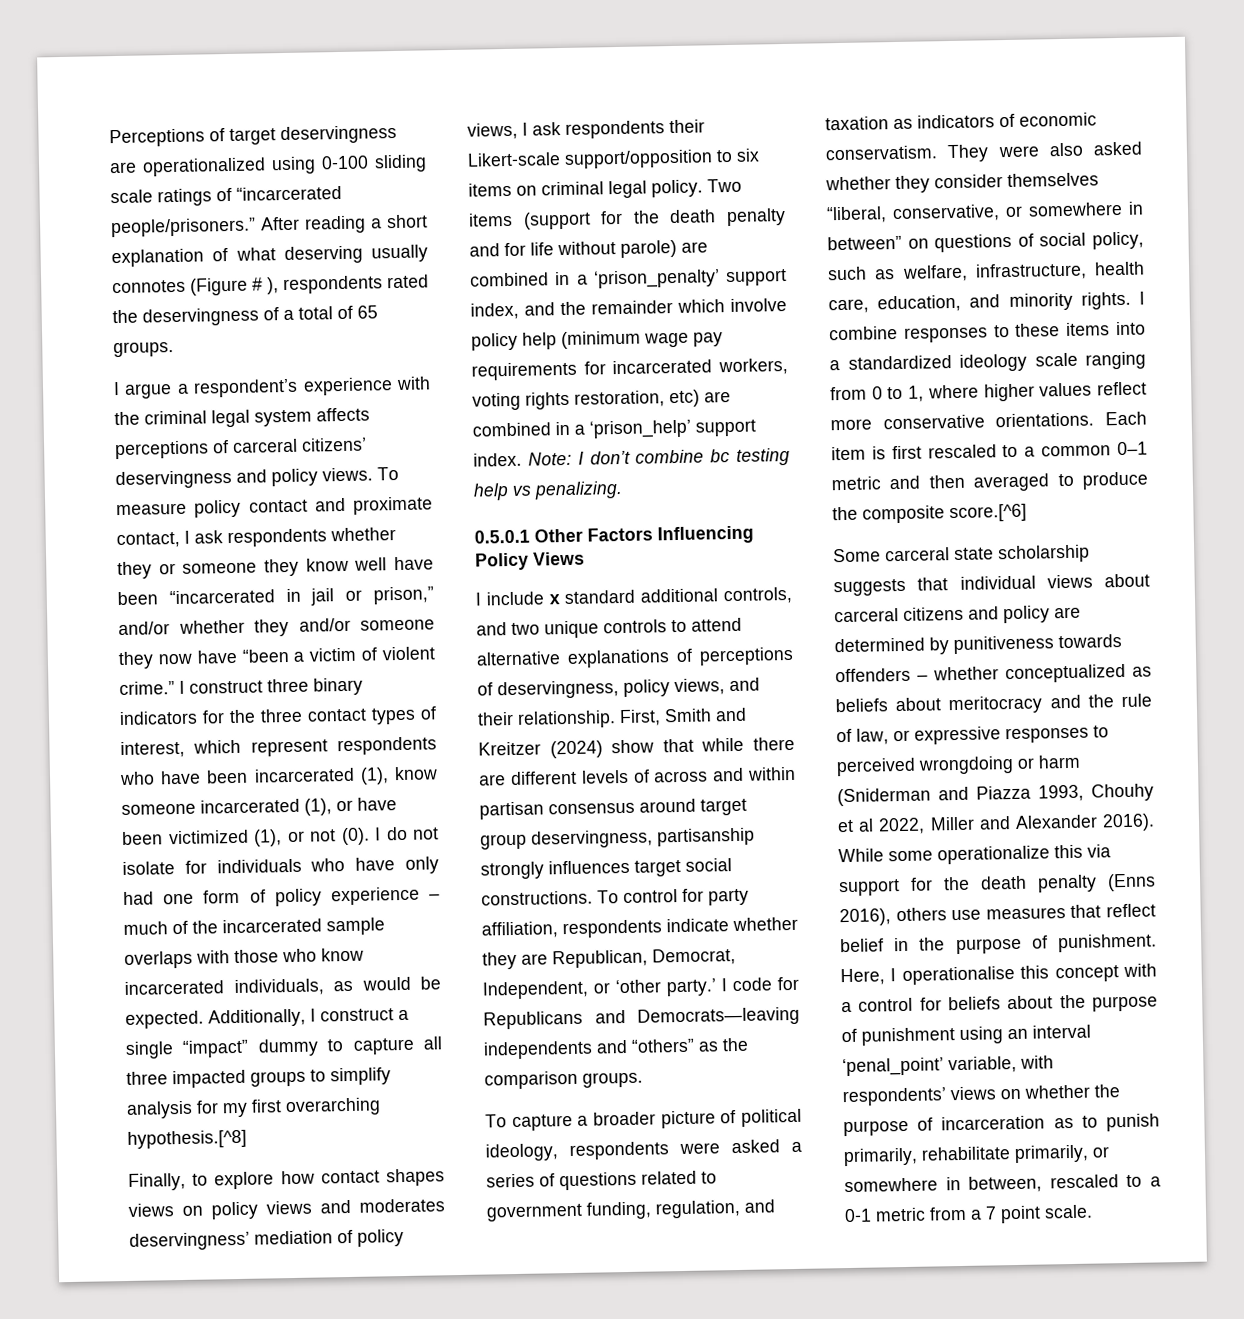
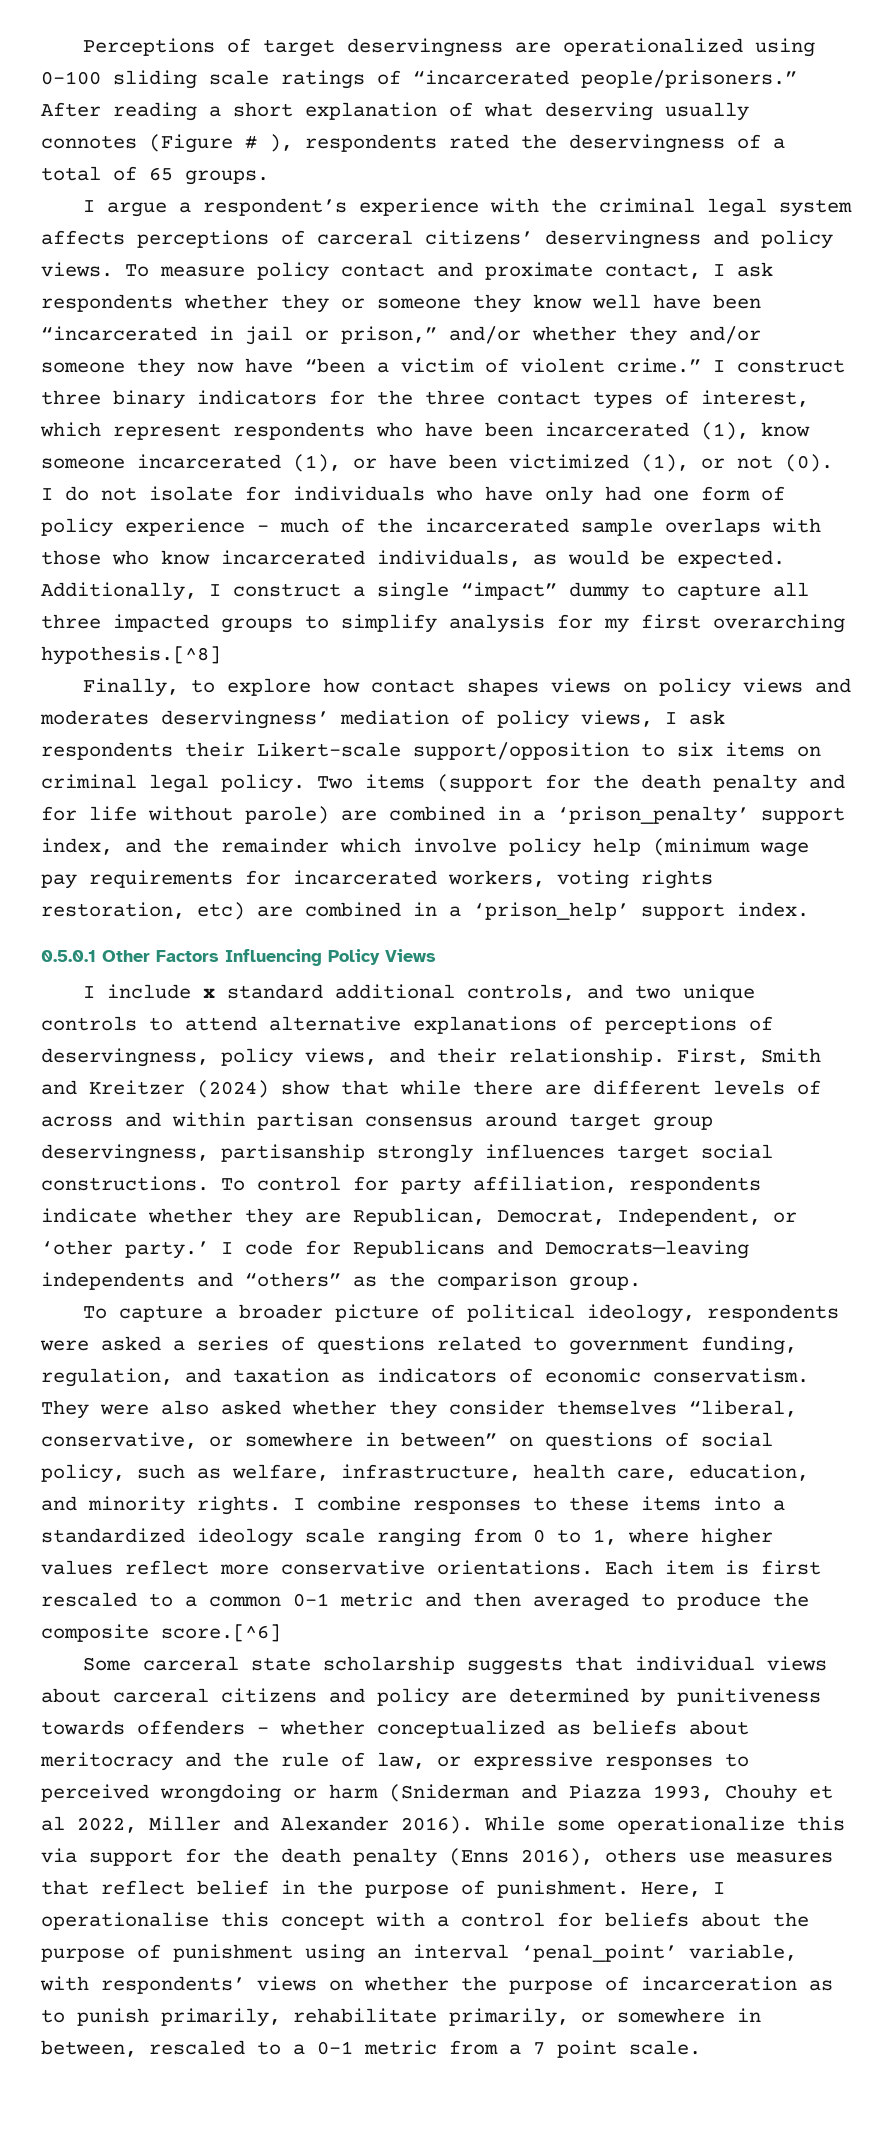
[527,447,790,466] [473,480,623,501] Note: I don’t combine bc testing help vs penalizing. -> (809, 909) none
[582,1071,643,1088] groups. -> [569,1276,641,1291] group.

